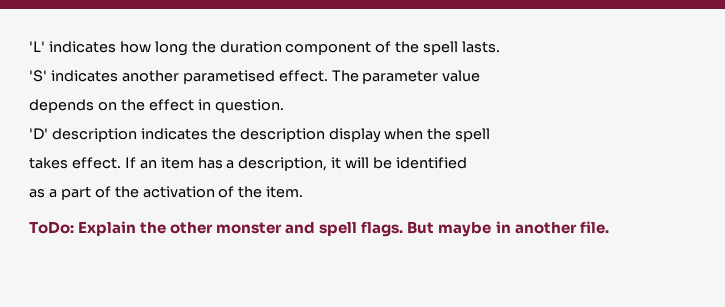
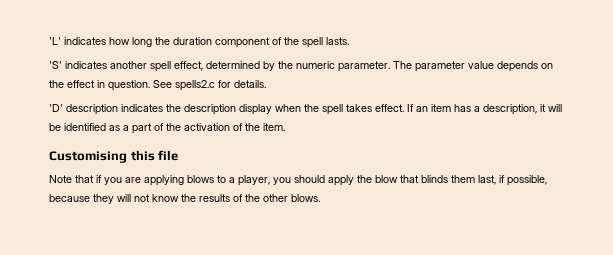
[182,70,328,84] parametised effect. -> [150,61,390,72] spell effect, determined by the numeric parameter.
(481, 76) // -> (494, 65) none
(284, 106) none -> [153,80,266,91] See spells2.c for details.
(491, 135) // -> (343, 109) none
(468, 163) // -> (106, 127) none
[29,221,609,237] ToDo: Explain the other monster and spell flags. But maybe in another file. -> [49,150,179,163] [49,175,547,186] [49,194,320,204] Customising this file // Note that if you are applying blows to a player, you should apply the blow that blinds them last, if possible, because they will not know the results of the other blows.

